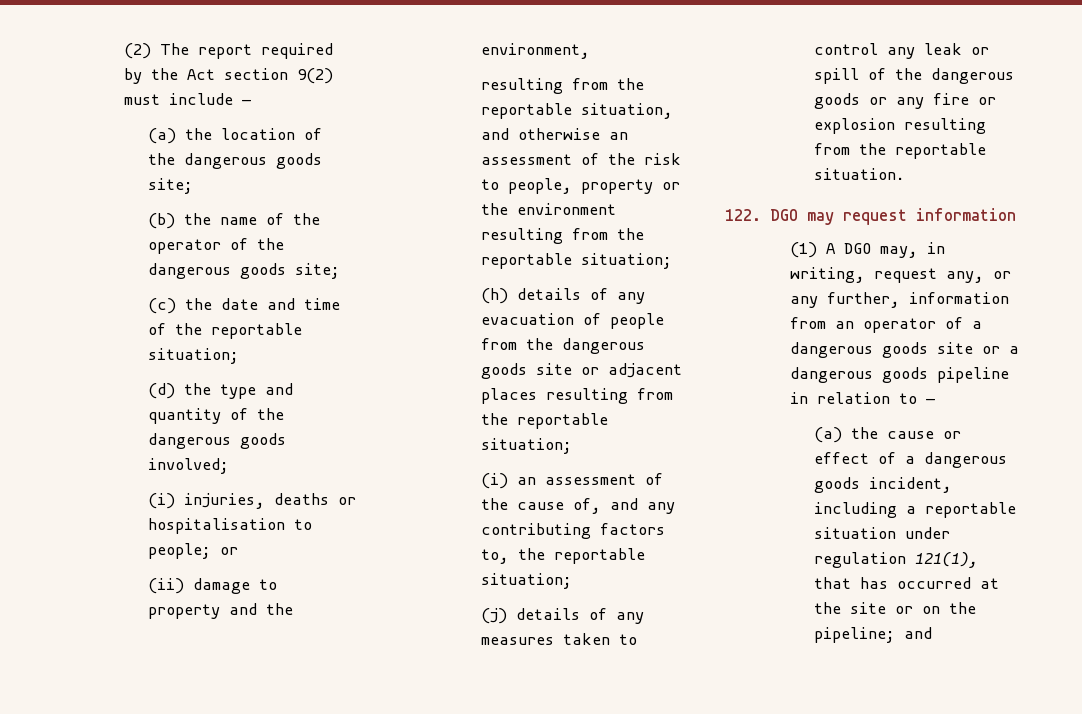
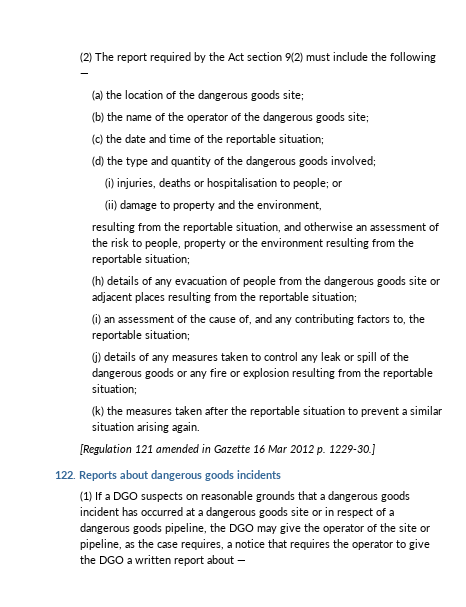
(234, 99) none -> [370,52,436,63] the following
[814,168,906,180] [725,208,1016,225] [790,242,946,258] [790,267,1012,283] [790,292,1010,308] [790,317,964,333] situation. // 122. DGO may request information // (1) A DGO may, in writing, request any, or any further, information from an operator of -> [92,384,138,395] [92,406,443,417] [92,422,201,433] [79,444,375,455] [55,470,281,481] [79,491,410,502] [79,507,195,516] situation; // (k) the measures taken after the reportable situation to prevent a similar situation arising again. // [Regulation 121 amended in Gazette 16 Mar 2012 p. 1229-30.] // 122. Reports about dangerous goods incidents // (1) If a DGO suspects on reasonable grounds that a dangerous goods incident has occurred at
[1009,346,1020,354] [790,367,1010,383] [790,392,936,404] [814,427,962,443] [814,452,1008,468] [814,477,953,493] [814,502,1017,518] [814,527,951,539] [814,552,979,568] [814,577,1000,589] [814,602,977,614] [814,627,933,643] a dangerous goods pipeline in relation to — // (a) the cause or effect of a dangerous goods incident, including a reportable situation under regulation 121(1), that has occurred at the site or on the pipeline; and -> [324,507,394,518] [79,523,430,534] [79,539,430,550] [79,555,246,566] in respect of a dangerous goods pipeline, the DGO may give the operator of the site or pipeline, as the case requires, a notice that requires the operator to give the DGO a written report about —

